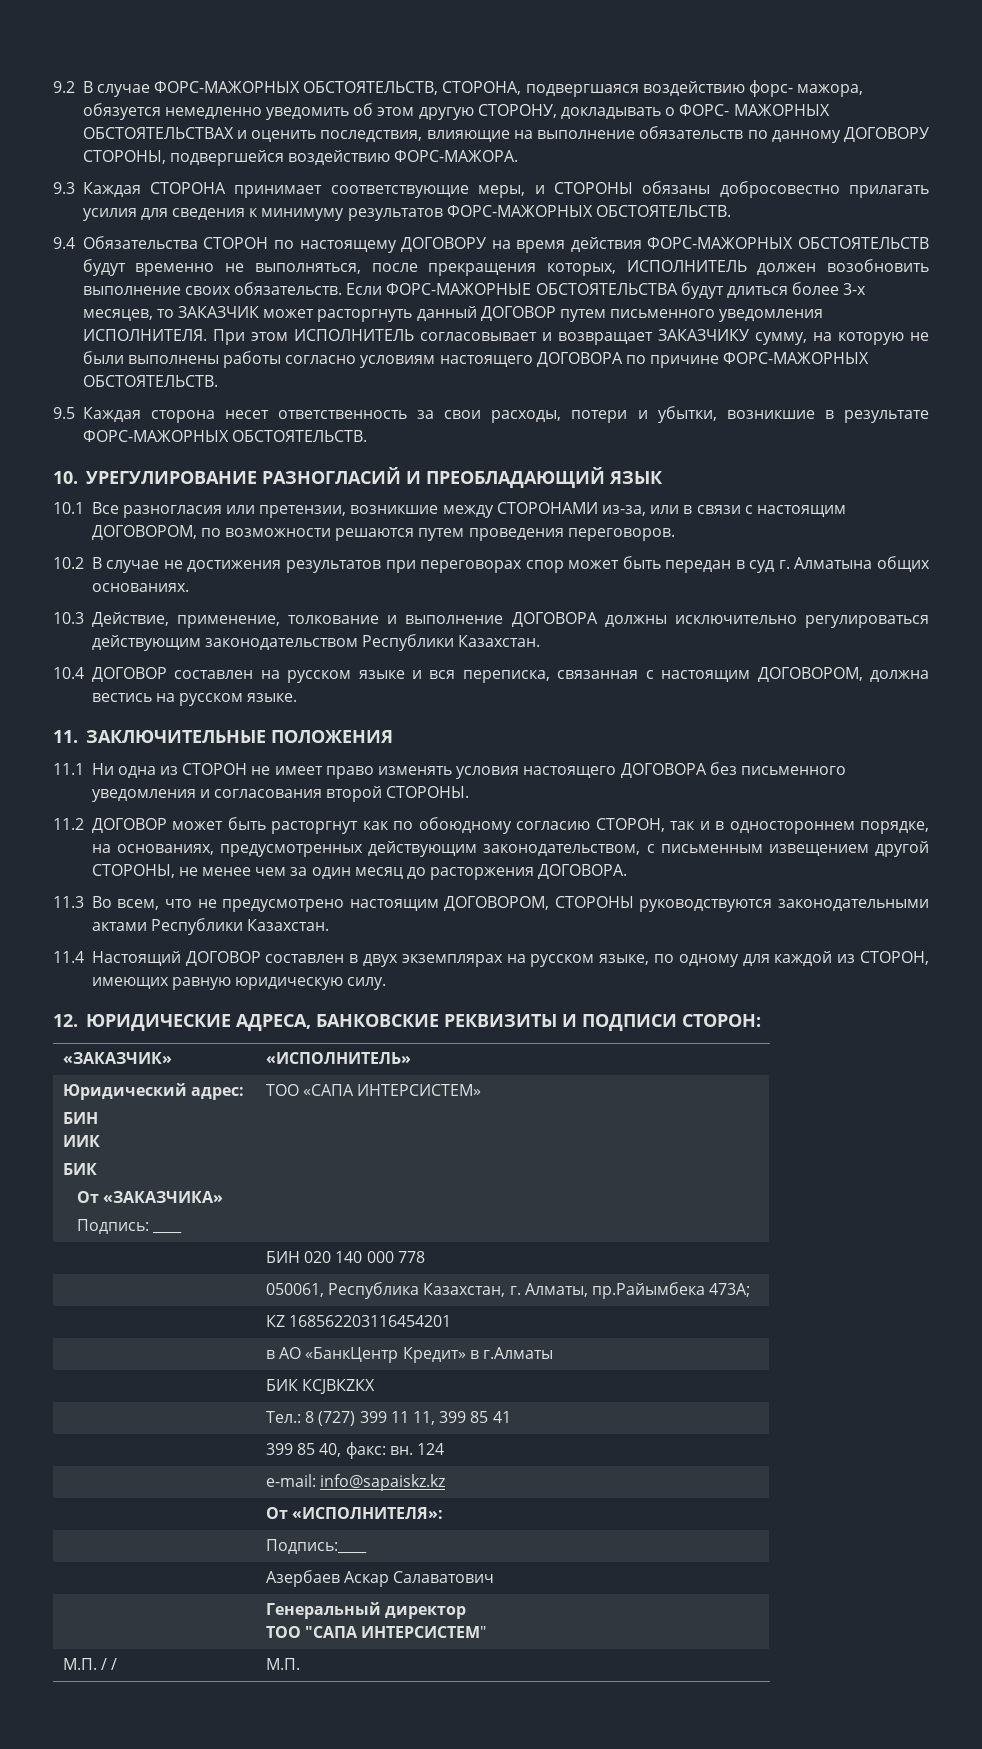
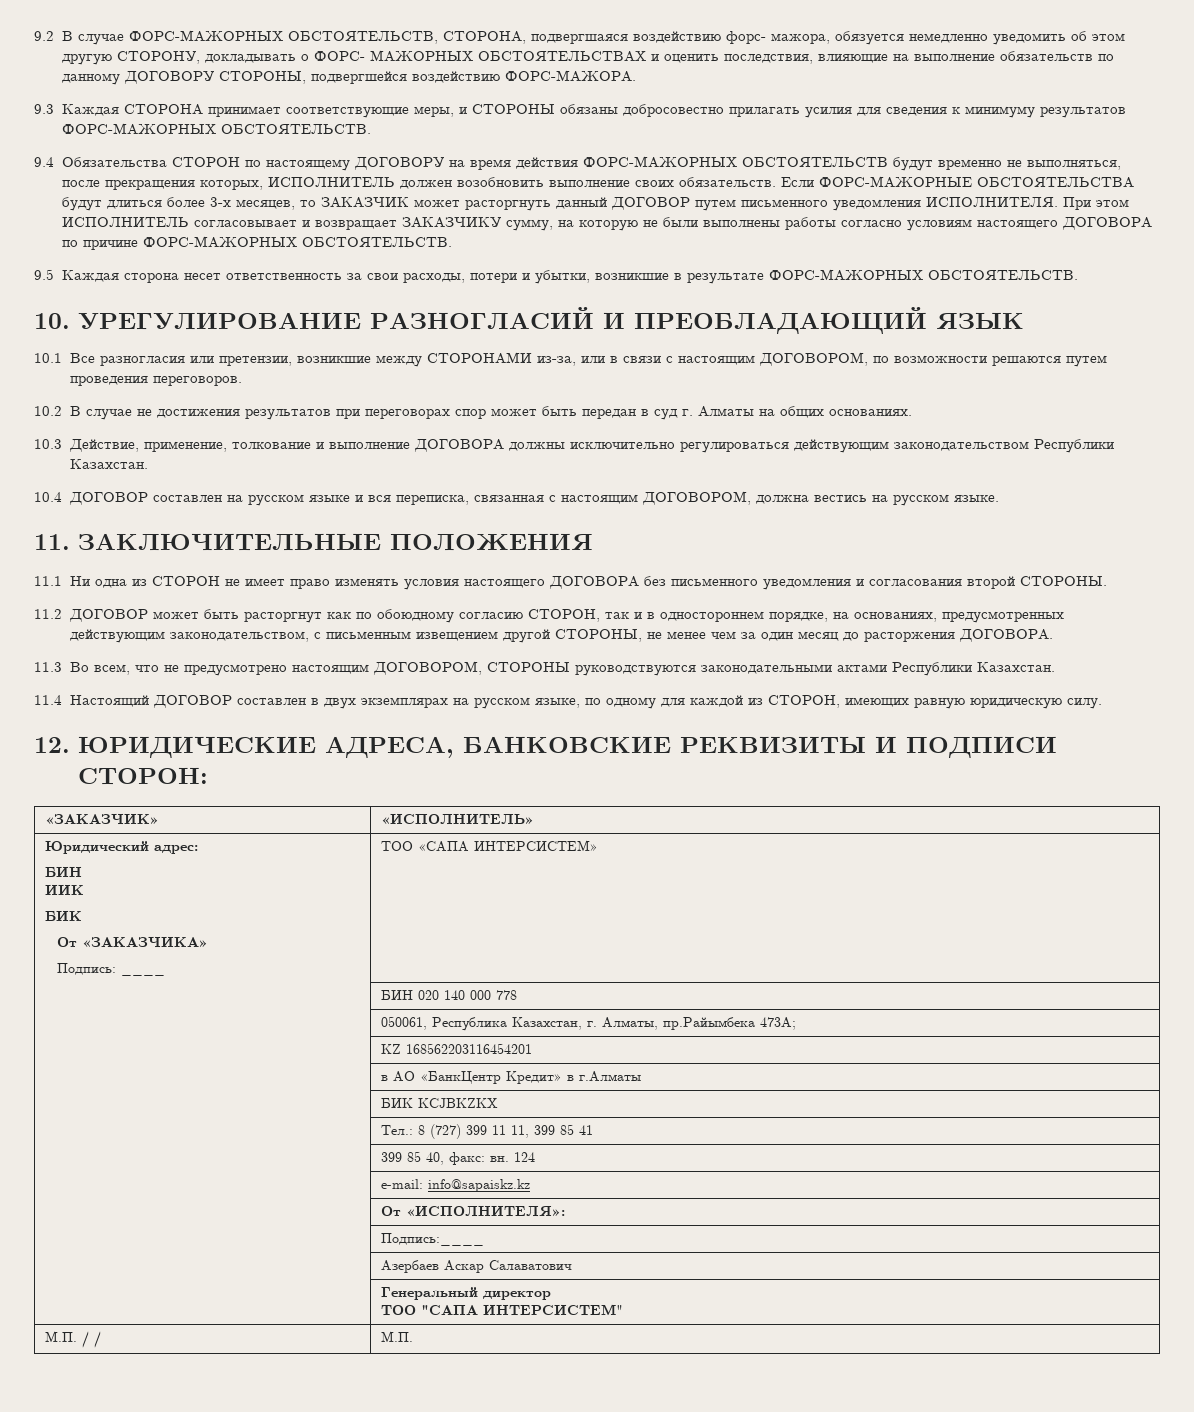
[794,557,873,569] Алматына -> [697,406,775,417] Алматы на

